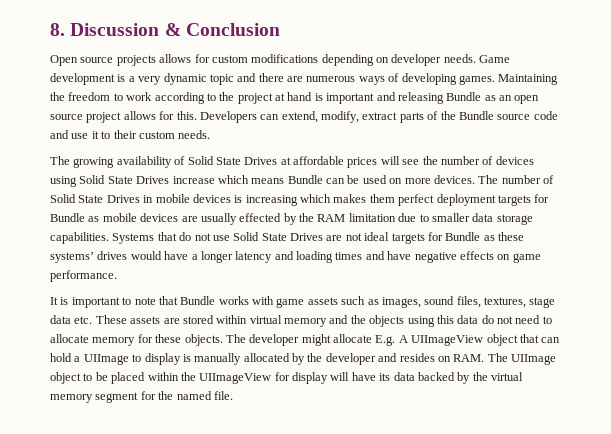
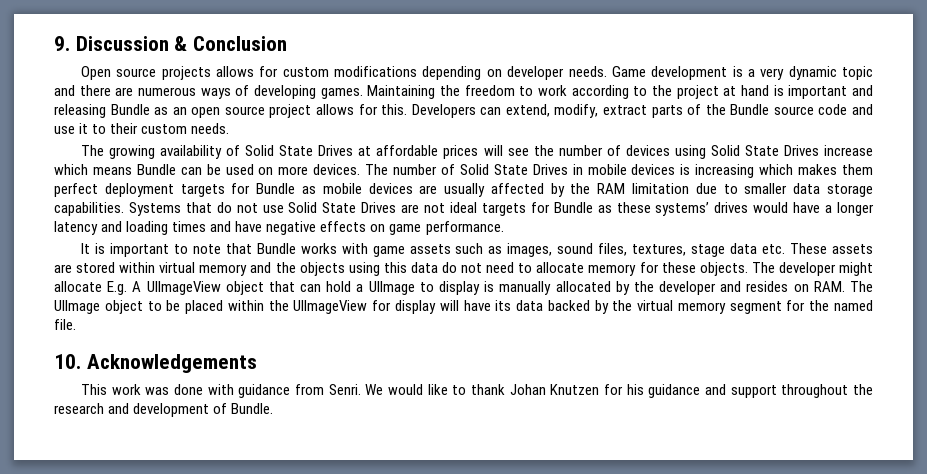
[50,23,65,36] 8. -> [54,36,70,51] 9.
[239,213,282,222] effected -> [490,183,544,194] affected
(233, 395) none -> [54,354,257,373] [81,384,873,398] [54,403,274,417] // 10. Acknowledgements // This work was done with guidance from Senri. We would like to thank Johan Knutzen for his guidance and support throughout the research and development of Bundle.

